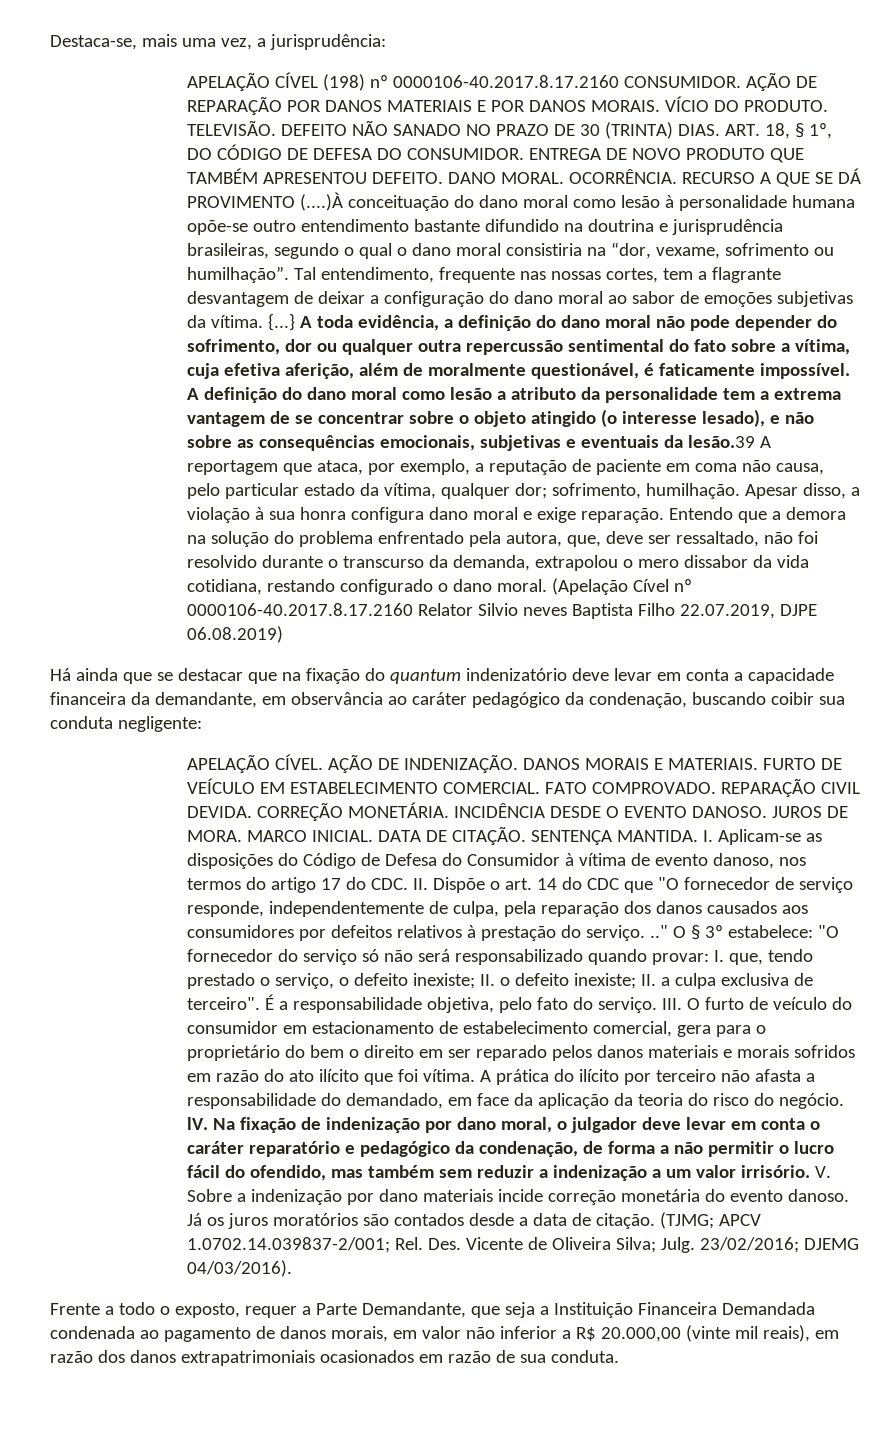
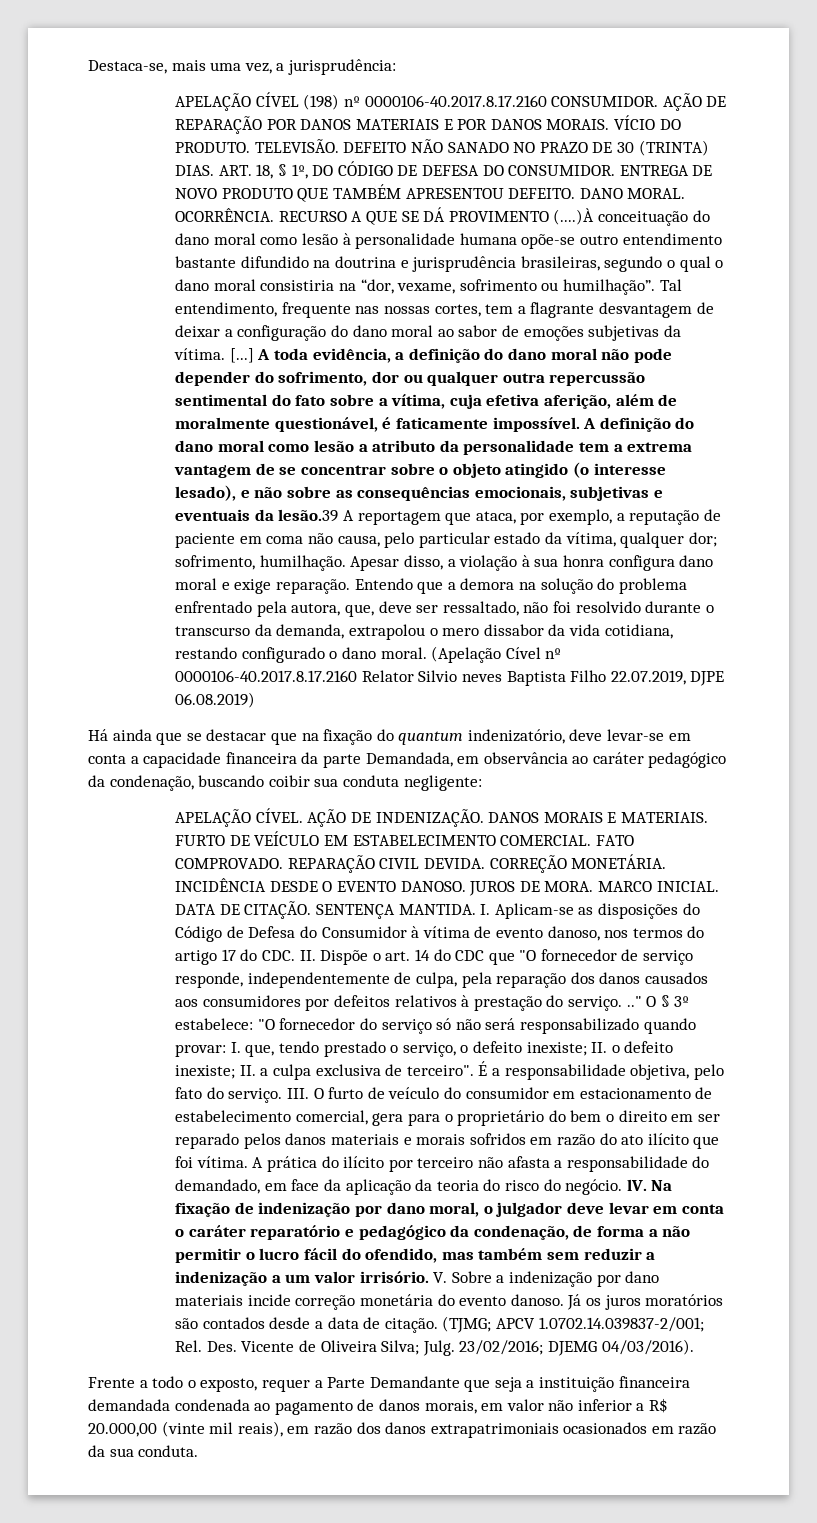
[267,313,295,331] {...} -> [229,348,254,363] [...]
[465,668,652,681] indenizatório deve levar -> [467,729,665,744] indenizatório, deve levar-se
[154,692,257,708] demandante, -> [322,752,453,768] parte Demandada,
[361,1302,466,1318] Demandante, -> [369,1376,460,1388] Demandante
[553,1302,815,1318] Instituição Financeira Demandada -> [539,1376,690,1392] [88,1399,170,1411] instituição financeira demandada
[495,1350,515,1363] de -> [88,1445,105,1457] da

